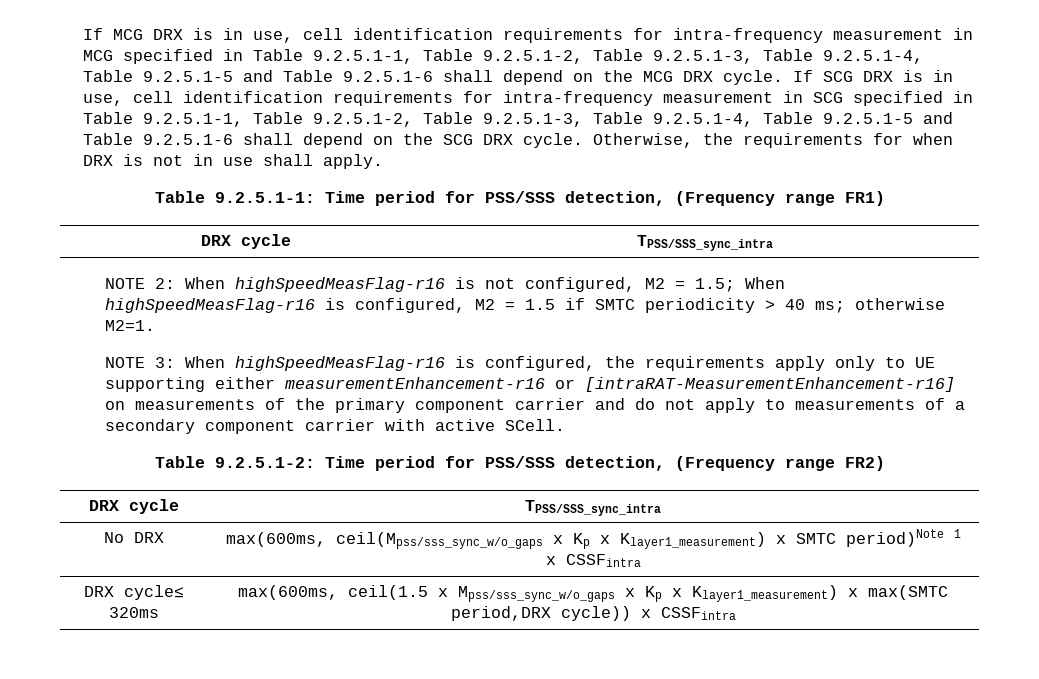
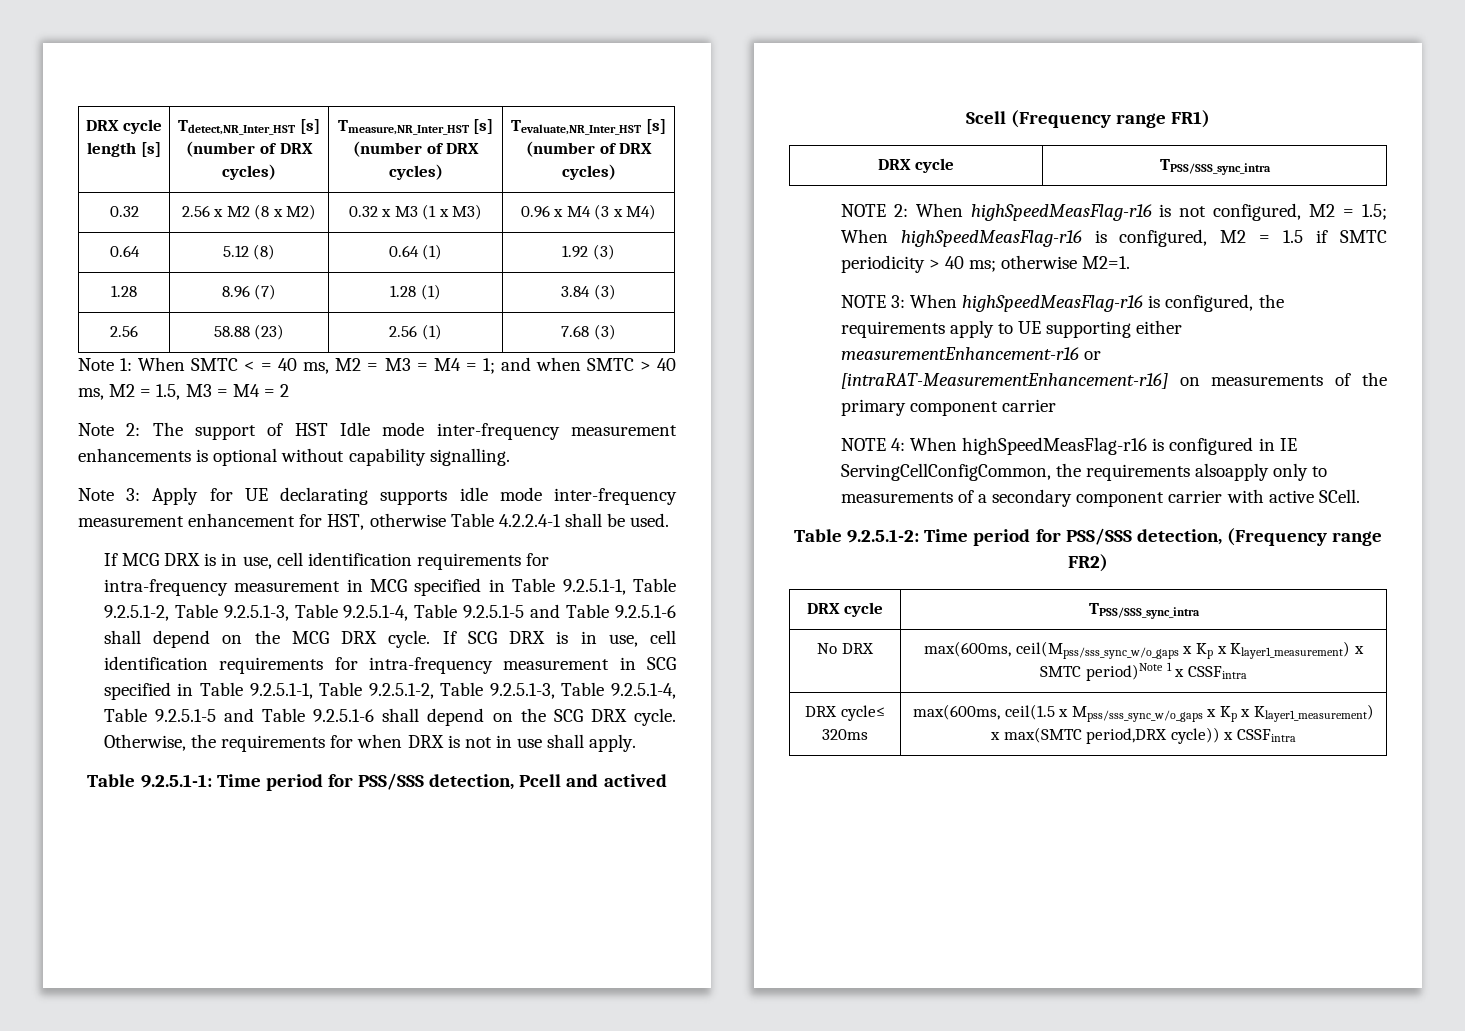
(82, 34) none -> [86,119,162,134] [87,142,161,157] [178,119,320,135] [186,141,313,157] [222,164,276,180] [337,119,494,135] [352,141,480,157] [388,164,443,180] [511,119,666,135] [525,141,653,157] [561,164,616,180] [109,206,139,217] [181,204,317,220] [348,204,483,220] [520,204,657,220] [109,245,140,257] [222,244,276,260] [388,244,443,260] [562,244,615,260] [111,285,137,297] [221,284,277,300] [390,284,441,300] [561,284,616,300] [110,325,138,337] [213,324,285,340] [389,324,442,340] [561,324,616,340] [78,357,676,374] [78,384,290,400] [78,422,677,440] [78,448,510,466] [78,487,677,505] [78,513,670,530] DRX cycle length [s] | Tdetect,NR_Inter_HST [s] (number of DRX cycles) | Tmeasure,NR_Inter_HST [s] (number of DRX cycles) | Tevaluate,NR_Inter_HST [s] (number of DRX cycles) // 0.32 | 2.56 x M2 (8 x M2) | 0.32 x M3 (1 x M3) | 0.96 x M4 (3 x M4) // 0.64 | 5.12 (8) | 0.64 (1) | 1.92 (3) // 1.28 | 8.96 (7) | 1.28 (1) | 3.84 (3) // 2.56 | 58.88 (23) | 2.56 (1) | 7.68 (3) // Note 1: When SMTC < = 40 ms, M2 = M3 = M4 = 1; and when SMTC > 40 ms, M2 = 1.5, M3 = M4 = 2 // Note 2: The support of HST Idle mode inter-frequency measurement enhancements is optional without capability signalling. // Note 3: Apply for UE declarating supports idle mode inter-frequency measurement enhancement for HST, otherwise Table 4.2.2.4-1 shall be used. //
(665, 198) none -> [519,774,667,787] [965,111,1006,124] Pcell and actived Scell
[834,356,875,371] only -> (994, 329) none
[594,398,755,413] and do not apply -> [840,437,1297,455] [840,463,1309,481] // NOTE 4: When highSpeedMeasFlag-r16 is configured in IE ServingCellConfigCommon, the requirements alsoapply only

